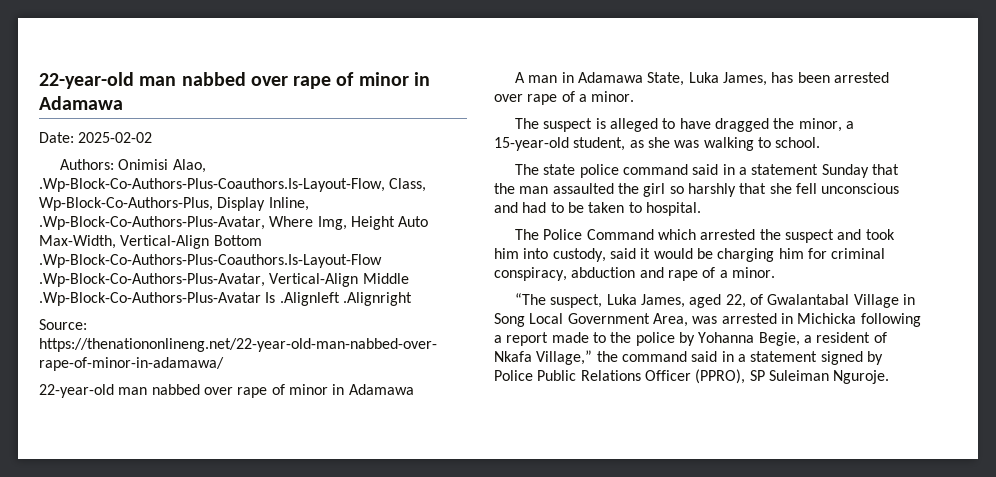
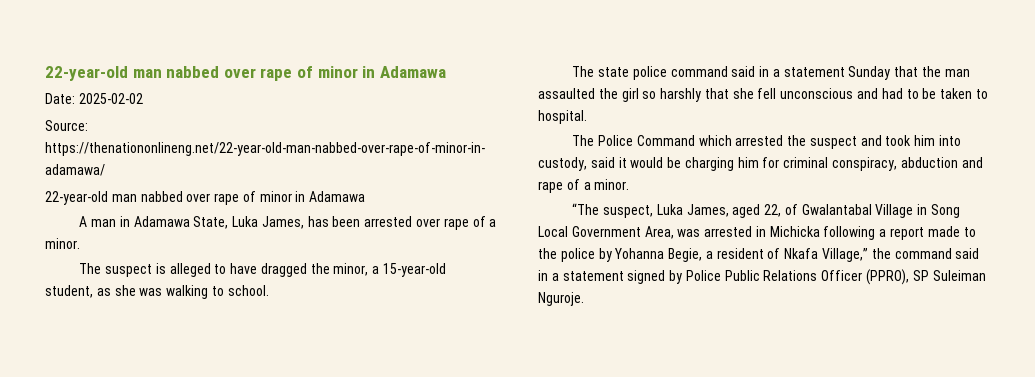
[60,159,206,173] [39,178,427,192] [39,197,309,211] [39,216,429,230] [39,235,262,249] [39,254,382,268] [39,273,409,287] [39,292,412,306] // Authors: Onimisi Alao, .Wp-Block-Co-Authors-Plus-Coauthors.Is-Layout-Flow, Class, Wp-Block-Co-Authors-Plus, Display Inline, .Wp-Block-Co-Authors-Plus-Avatar, Where Img, Height Auto Max-Width, Vertical-Align Bottom .Wp-Block-Co-Authors-Plus-Coauthors.Is-Layout-Flow .Wp-Block-Co-Authors-Plus-Avatar, Vertical-Align Middle .Wp-Block-Co-Authors-Plus-Avatar Is .Alignleft .Alignright -> (143, 98) none

